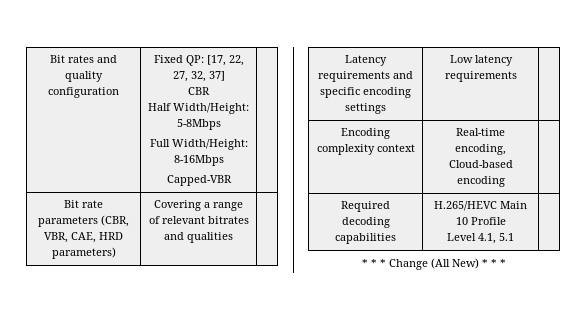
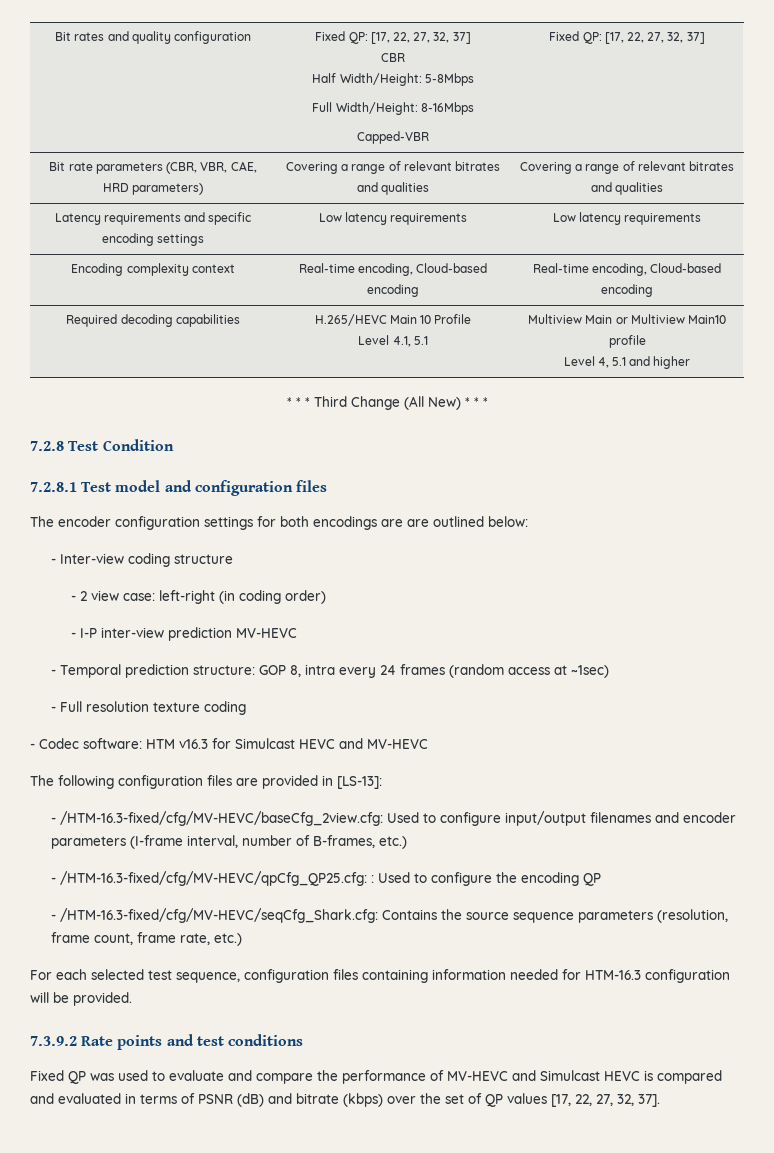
(232, 180) none -> [549,31,705,44] Fixed QP: [17, 22, 27, 32, 37]
(233, 237) none -> [519,161,735,174] [590,182,664,195] Covering a range of relevant bitrates and qualities
(517, 76) none -> [552,212,702,225] Low latency requirements
(505, 181) none -> [532,263,722,276] [601,284,653,297] Real-time encoding, Cloud-based encoding
[362,259,386,267] // * * * -> [528,314,726,324] [608,335,646,348] [563,356,691,369] [286,396,347,407] Multiview Main or Multiview Main10 profile // Level 4, 5.1 and higher // * * * Third
(506, 263) none -> [30,439,174,451] [30,480,327,496] [30,516,528,530] [50,553,233,567] [71,590,327,604] [71,627,298,641] [50,664,609,678] [50,701,246,715] [30,738,428,749] [30,775,382,789] [50,811,736,826] [50,835,407,849] [50,871,601,886] [50,908,728,923] [50,932,242,946] [30,969,730,983] [30,992,132,1006] [30,1034,303,1050] [30,1070,722,1084] [30,1093,660,1107] // 7.2.8 Test Condition // 7.2.8.1 Test model and configuration files // The encoder configuration settings for both encodings are are outlined below: // - Inter-view coding structure // - 2 view case: left-right (in coding order) // - I-P inter-view prediction MV-HEVC // - Temporal prediction structure: GOP 8, intra every 24 frames (random access at ~1sec) // - Full resolution texture coding // - Codec software: HTM v16.3 for Simulcast HEVC and MV-HEVC // The following configuration files are provided in [LS-13]: // - /HTM-16.3-fixed/cfg/MV-HEVC/baseCfg_2view.cfg: Used to configure input/output filenames and encoder parameters (I-frame interval, number of B-frames, etc.) // - /HTM-16.3-fixed/cfg/MV-HEVC/qpCfg_QP25.cfg: : Used to configure the encoding QP // - /HTM-16.3-fixed/cfg/MV-HEVC/seqCfg_Shark.cfg: Contains the source sequence parameters (resolution, frame count, frame rate, etc.) // For each selected test sequence, configuration files containing information needed for HTM-16.3 configuration will be provided. // 7.3.9.2 Rate points and test conditions // Fixed QP was used to evaluate and compare the performance of MV-HEVC and Simulcast HEVC is compared and evaluated in terms of PSNR (dB) and bitrate (kbps) over the set of QP values [17, 22, 27, 32, 37].

